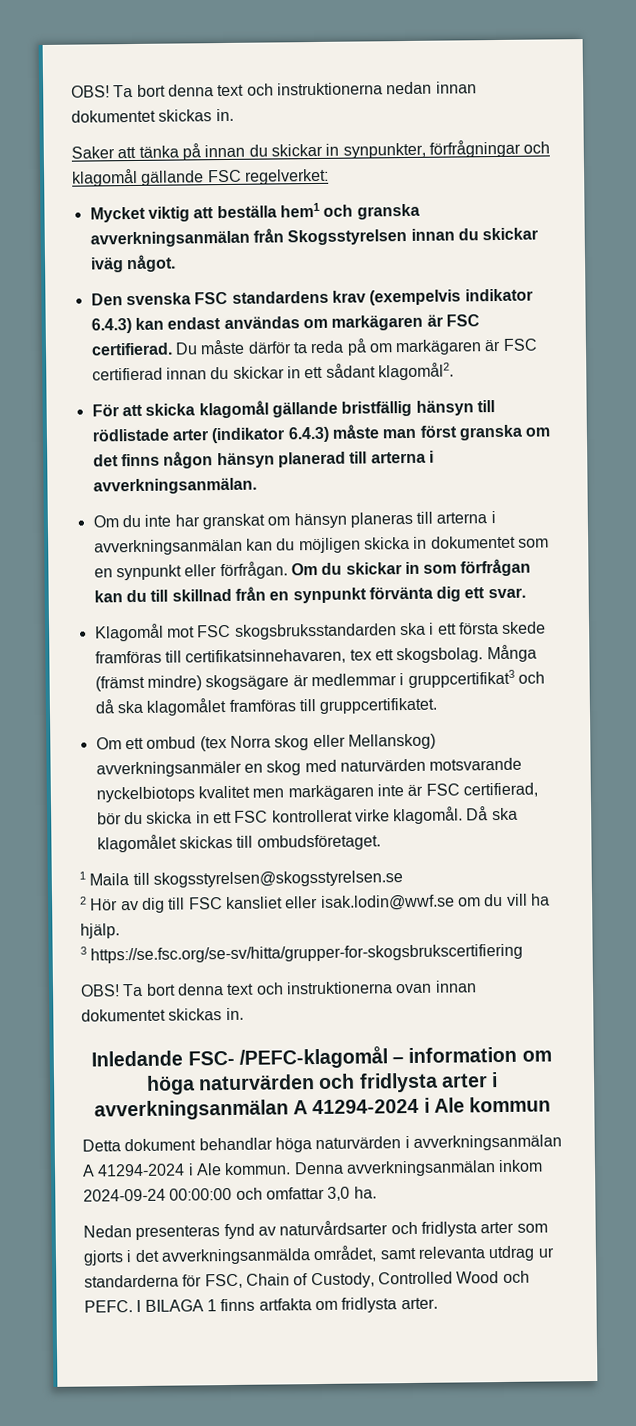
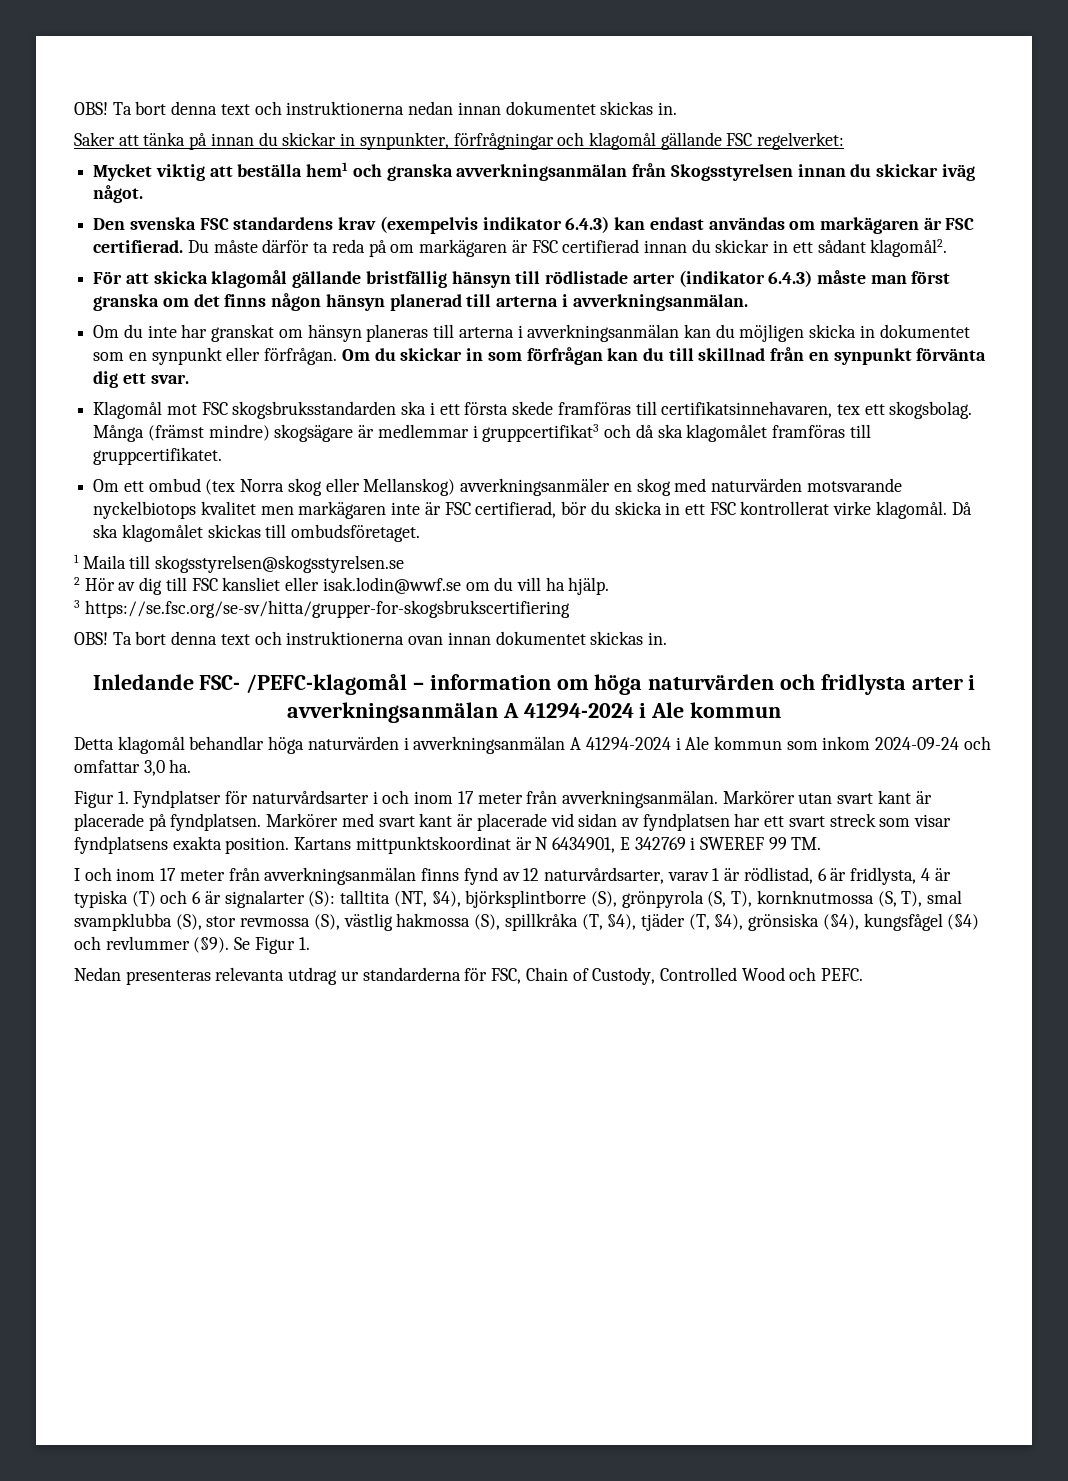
[124,1138,197,1152] dokument -> [117,736,185,754] klagomål
[224,1160,496,1177] kommun. Denna avverkningsanmälan -> [713,736,818,750] kommun som
[169,1187,233,1201] 00:00:00 -> (960, 743) none
[83,1220,548,1241] [83,1245,417,1266] Nedan presenteras fynd av naturvårdsarter och fridlysta arter som gjorts i det avverkningsanmälda området, samt -> [74,790,932,808] [74,813,952,831] [74,836,822,854] [74,867,951,885] [74,890,963,908] [74,913,980,931] [74,936,310,954] [74,967,211,985] Figur 1. Fyndplatser för naturvårdsarter i och inom 17 meter från avverkningsanmälan. Markörer utan svart kant är placerade på fyndplatsen. Markörer med svart kant är placerade vid sidan av fyndplatsen har ett svart streck som visar fyndplatsens exakta position. Kartans mittpunktskoordinat är N 6434901, E 342769 i SWEREF 99 TM. // I och inom 17 meter från avverkningsanmälan finns fynd av 12 naturvårdsarter, varav 1 är rödlistad, 6 är fridlysta, 4 är typiska (T) och 6 är signalarter (S): talltita (NT, §4), björksplintborre (S), grönpyrola (S, T), kornknutmossa (S, T), smal svampklubba (S), stor revmossa (S), västlig hakmossa (S), spillkråka (T, §4), tjäder (T, §4), grönsiska (§4), kungsfågel (§4) och revlummer (§9). Se Figur 1. // Nedan presenteras
[136,1297,438,1313] I BILAGA 1 finns artfakta om fridlysta arter. -> (864, 974) none

